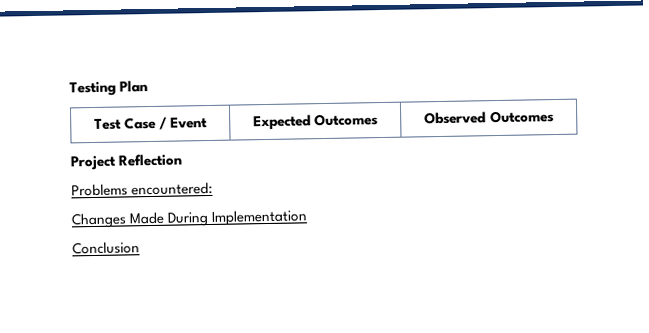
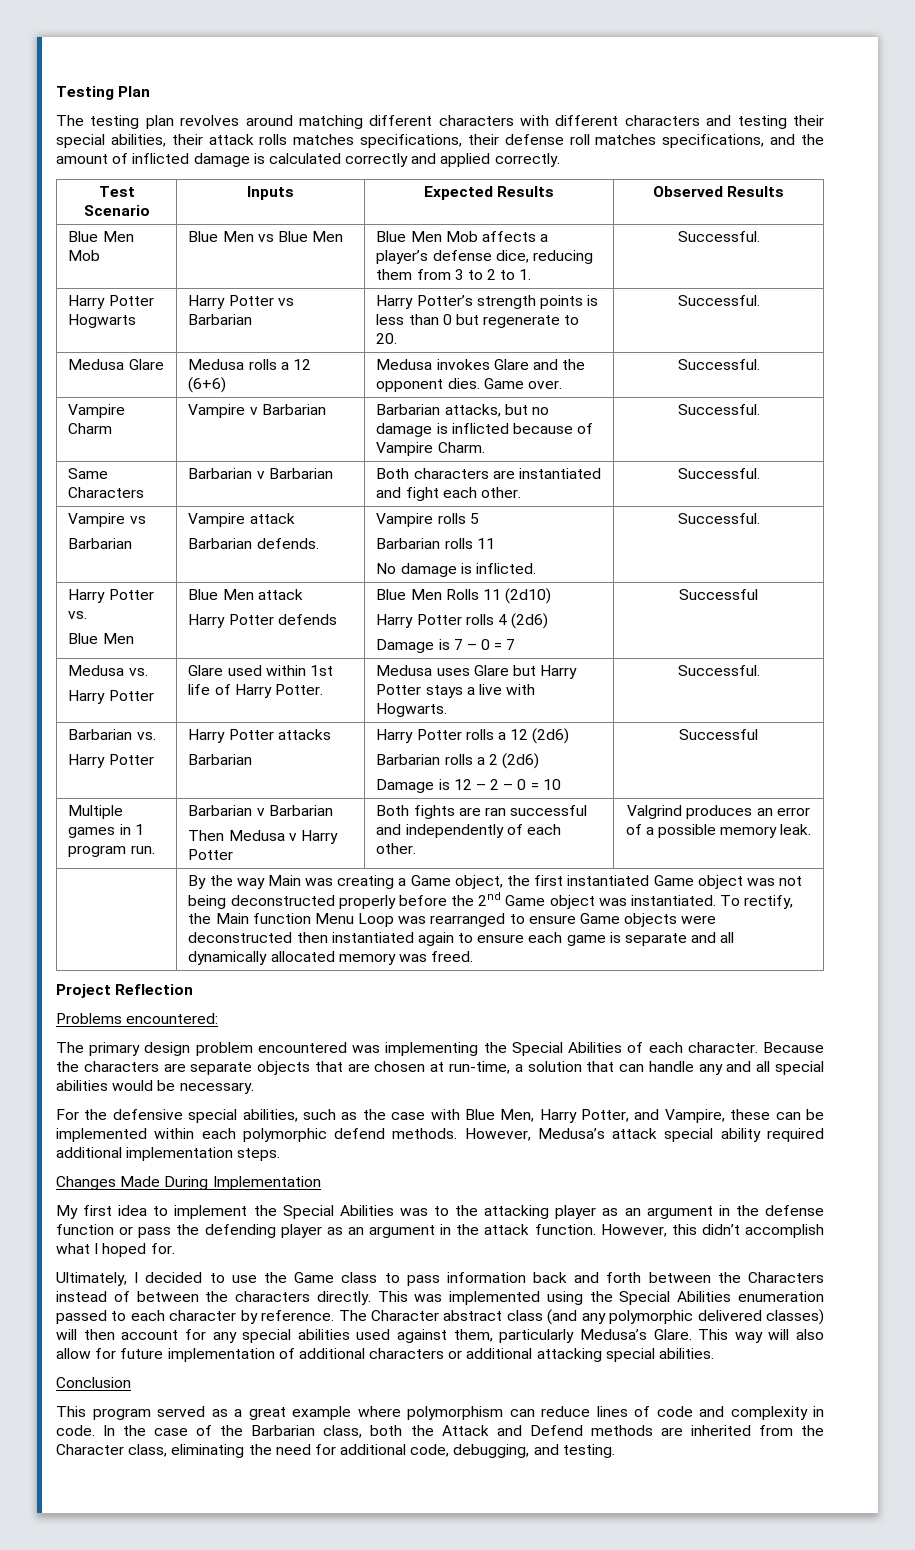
[93,116,209,130] // Test Case / Event -> [56,115,824,129] [56,134,824,148] [56,153,560,167] [98,186,135,197] [83,205,150,216] [247,186,294,200] // The testing plan revolves around matching different characters with different characters and testing their special abilities, their attack rolls matches specifications, their defense roll matches specifications, and the amount of inflicted damage is calculated correctly and applied correctly. // Test Scenario | Inputs
[314,113,379,127] Outcomes -> [497,186,555,197] Results
[489,110,554,124] [70,153,183,171] [71,181,214,197] [71,209,308,229] [72,241,140,255] Outcomes // Project Reflection // Problems encountered: // Changes Made During Implementation // Conclusion -> [727,186,785,197] [68,231,134,242] [68,250,101,261] [188,231,344,242] [376,231,549,242] [376,250,593,264] [376,269,532,280] [677,231,760,242] [68,295,154,309] [68,314,137,328] [188,295,294,309] [188,314,253,325] [376,295,599,309] [376,314,580,328] [376,333,398,344] [677,295,760,306] [68,359,164,370] [188,359,311,370] [188,377,227,393] [376,359,586,370] [376,378,562,392] [677,359,760,370] [68,404,126,418] [68,423,113,434] [188,404,326,418] [376,404,549,417] [376,423,594,437] [376,442,485,456] [677,404,760,415] [68,468,109,479] [68,487,145,498] [188,468,333,479] [376,468,601,479] [376,487,521,501] [677,468,760,479] [68,513,146,527] [68,538,133,549] [188,513,295,527] [188,538,319,549] [376,513,479,527] [376,538,495,549] [376,563,536,577] [677,513,760,524] [68,589,154,603] [68,611,88,619] [68,633,134,644] [188,589,303,600] [188,614,337,628] [376,588,552,604] [376,613,549,629] [376,639,516,653] [679,589,758,600] [68,665,148,676] [68,690,154,704] [188,665,333,676] [188,684,323,698] [376,665,578,679] [376,684,536,698] [376,703,448,717] [677,665,760,676] [68,729,156,740] [68,754,154,768] [188,729,331,743] [188,754,253,765] [376,728,570,744] [376,753,540,769] [376,779,561,793] [679,729,758,740] [68,805,124,819] [68,824,144,838] [68,845,155,857] [188,805,333,816] [188,830,338,844] [188,849,234,860] [376,805,588,819] [376,824,561,838] [376,843,417,854] [627,805,810,819] [625,824,812,838] [188,875,803,889] [188,892,794,909] [188,913,717,927] [188,932,735,946] [188,951,474,965] [56,984,194,998] [56,1013,219,1024] [56,1042,825,1056] [56,1061,825,1075] [56,1080,254,1094] [56,1109,825,1123] [56,1128,824,1142] [56,1147,281,1161] [56,1176,321,1190] [56,1205,824,1219] [56,1224,824,1238] [56,1243,175,1257] [56,1272,824,1286] [56,1291,824,1305] [56,1309,825,1325] [56,1329,824,1343] [56,1348,715,1362] [56,1377,131,1388] [56,1406,824,1420] [56,1425,824,1438] [56,1444,615,1458] Results // Blue Men Mob | Blue Men vs Blue Men | Blue Men Mob affects a player’s defense dice, reducing them from 3 to 2 to 1. | Successful. // Harry Potter Hogwarts | Harry Potter vs Barbarian | Harry Potter’s strength points is less than 0 but regenerate to 20. | Successful. // Medusa Glare | Medusa rolls a 12 (6+6) | Medusa invokes Glare and the opponent dies. Game over. | Successful. // Vampire Charm | Vampire v Barbarian | Barbarian attacks, but no damage is inflicted because of Vampire Charm. | Successful. // Same Characters | Barbarian v Barbarian | Both characters are instantiated and fight each other. | Successful. // Vampire vs // Barbarian | Vampire attack // Barbarian defends. | Vampire rolls 5 // Barbarian rolls 11 // No damage is inflicted. | Successful. // Harry Potter vs. // Blue Men | Blue Men attack // Harry Potter defends | Blue Men Rolls 11 (2d10) // Harry Potter rolls 4 (2d6) // Damage is 7 – 0 = 7 | Successful // Medusa vs. // Harry Potter | Glare used within 1st life of Harry Potter. | Medusa uses Glare but Harry Potter stays a live with Hogwarts. | Successful. // Barbarian vs. // Harry Potter | Harry Potter attacks // Barbarian | Harry Potter rolls a 12 (2d6) // Barbarian rolls a 2 (2d6) // Damage is 12 – 2 – 0 = 10 | Successful // Multiple games in 1 program run. | Barbarian v Barbarian // Then Medusa v Harry Potter | Both fights are ran successful and independently of each other. | Valgrind produces an error of a possible memory leak. // | By the way Main was creating a Game object, the first instantiated Game object was not being deconstructed properly before the 2nd Game object was instantiated. To rectify, the Main function Menu Loop was rearranged to ensure Game objects were deconstructed then instantiated again to ensure each game is separate and all dynamically allocated memory was freed. // Project Reflection // Problems encountered: // The primary design problem encountered was implementing the Special Abilities of each character. Because the characters are separate objects that are chosen at run-time, a solution that can handle any and all special abilities would be necessary. // For the defensive special abilities, such as the case with Blue Men, Harry Potter, and Vampire, these can be implemented within each polymorphic defend methods. However, Medusa’s attack special ability required additional implementation steps. // Changes Made During Implementation // My first idea to implement the Special Abilities was to the attacking player as an argument in the defense function or pass the defending player as an argument in the attack function. However, this didn’t accomplish what I hoped for. // Ultimately, I decided to use the Game class to pass information back and forth between the Characters instead of between the characters directly. This was implemented using the Special Abilities enumeration passed to each character by reference. The Character abstract class (and any polymorphic delivered classes) will then account for any special abilities used against them, particularly Medusa’s Glare. This way will also allow for future implementation of additional characters or additional attacking special abilities. // Conclusion // This program served as a great example where polymorphism can reduce lines of code and complexity in code. In the case of the Barbarian class, both the Attack and Defend methods are inherited from the Character class, eliminating the need for additional code, debugging, and testing.

